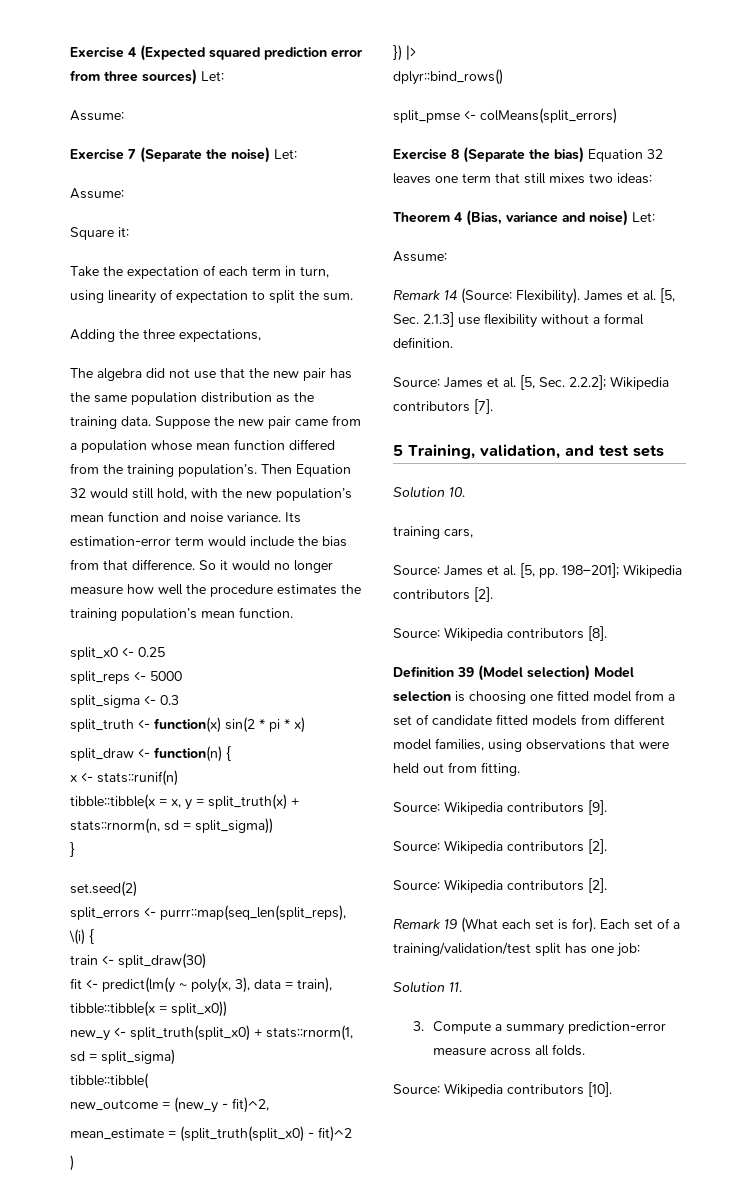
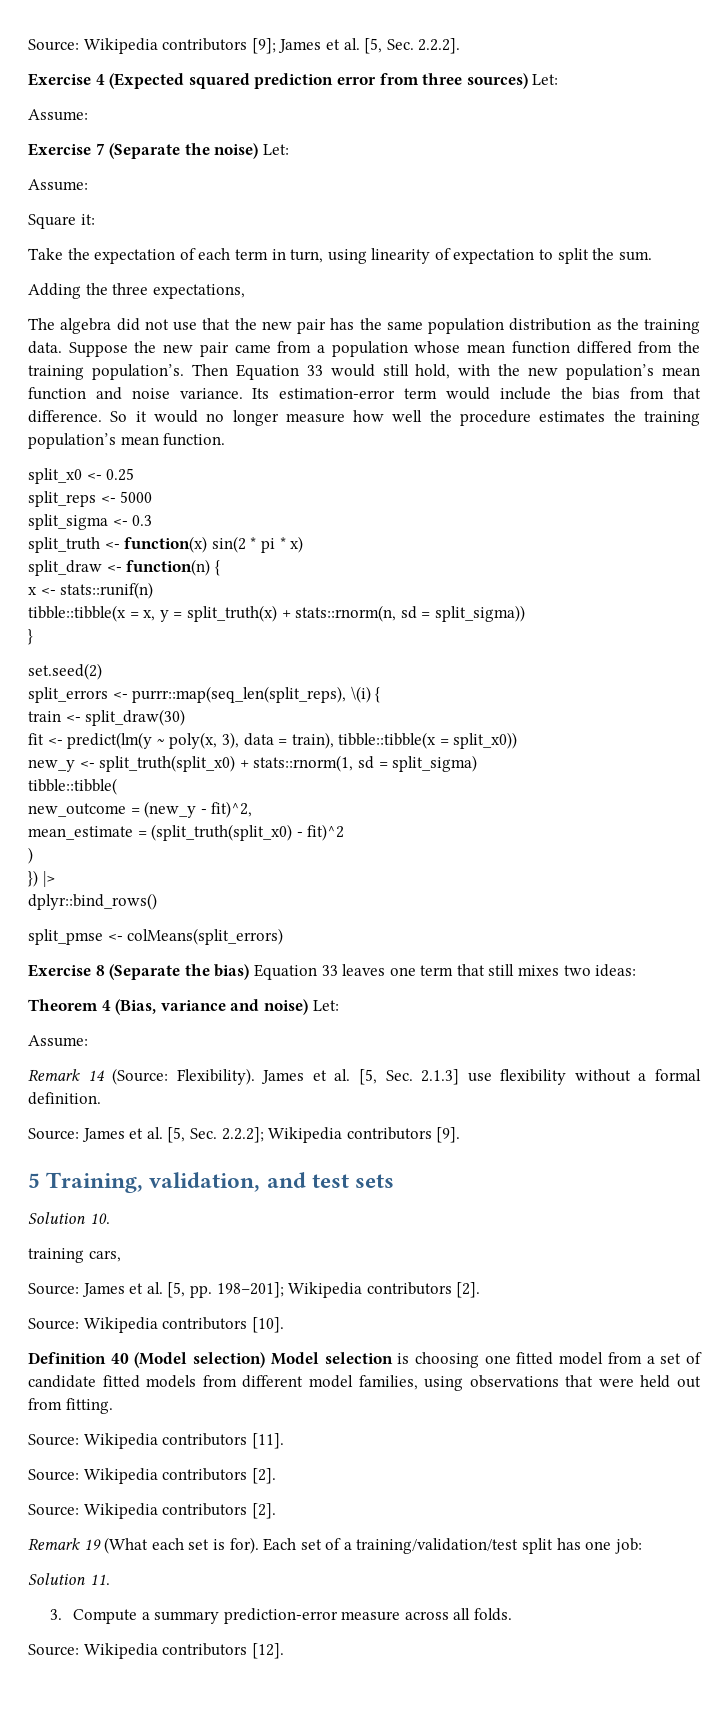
(70, 52) none -> [28,38,461,54] Source: Wikipedia contributors [9]; James et al. [5, Sec. 2.2.2]. //
[70,488,86,498] 32 -> [306,365,323,376] 33
[647,149,663,159] 32 -> [321,965,338,976] 33
[474,399,493,414] [7]. -> [436,1127,461,1143] [9].
[588,626,607,641] [8]. -> [251,1317,284,1333] [10].
[457,667,474,677] 39 -> [110,1353,129,1364] 40
[588,800,607,815] [9]. -> [251,1433,284,1449] [11].
[588,1082,612,1097] [10]. -> [251,1643,284,1659] [12].

